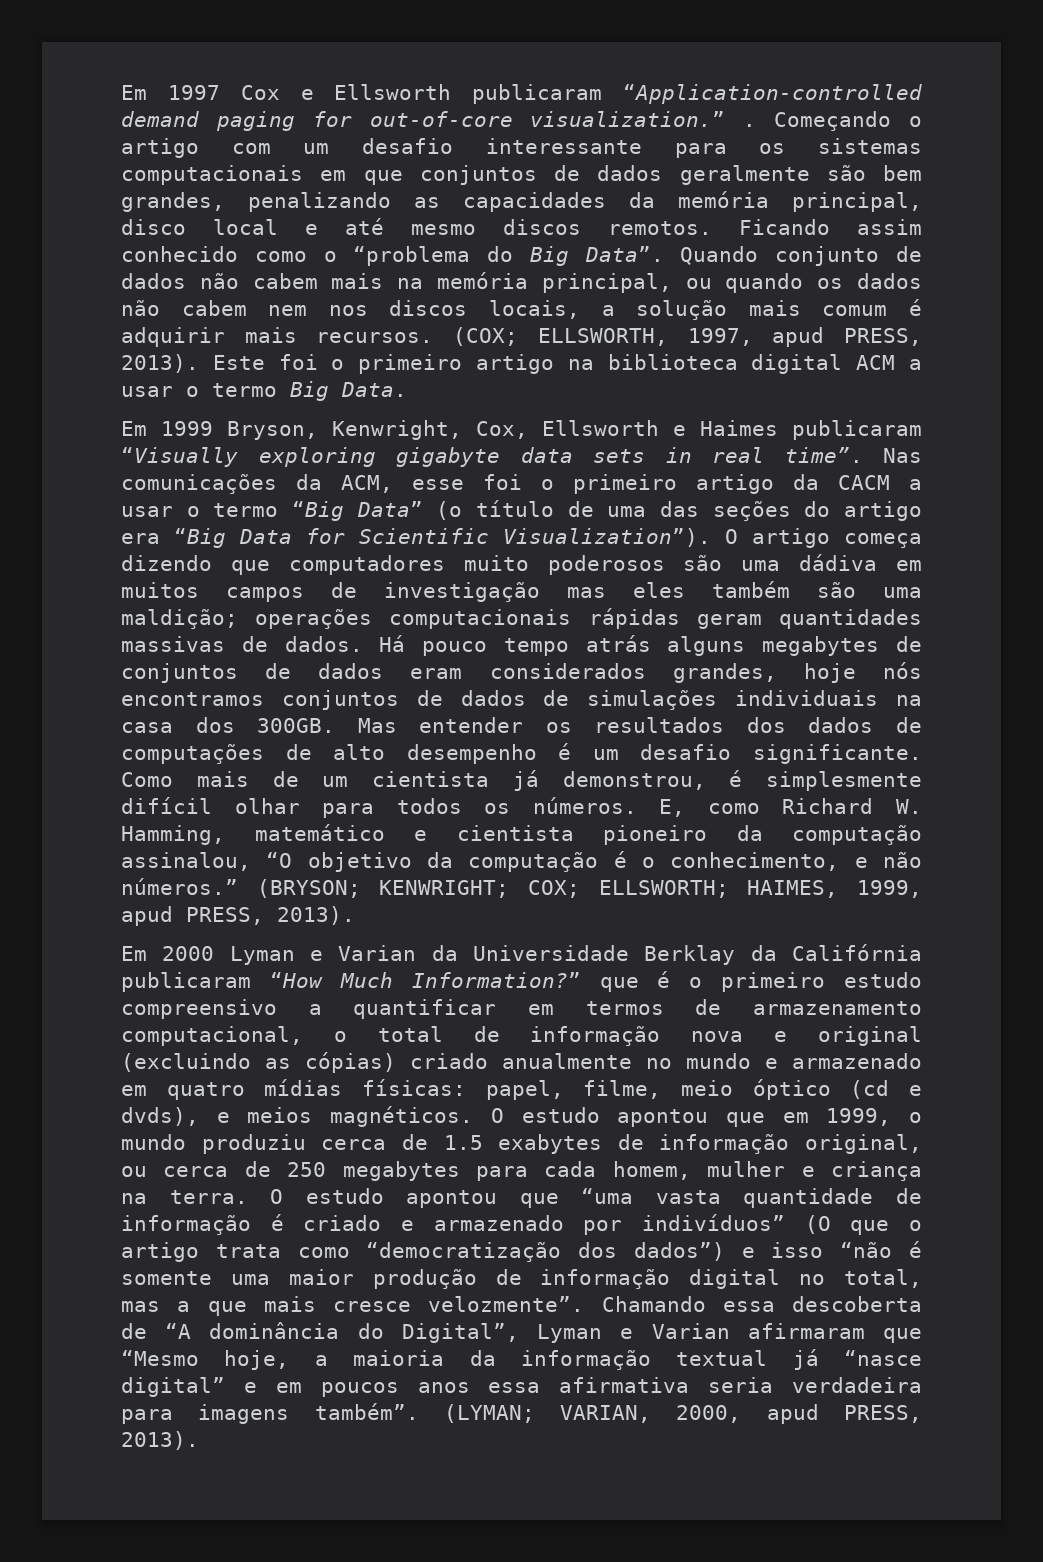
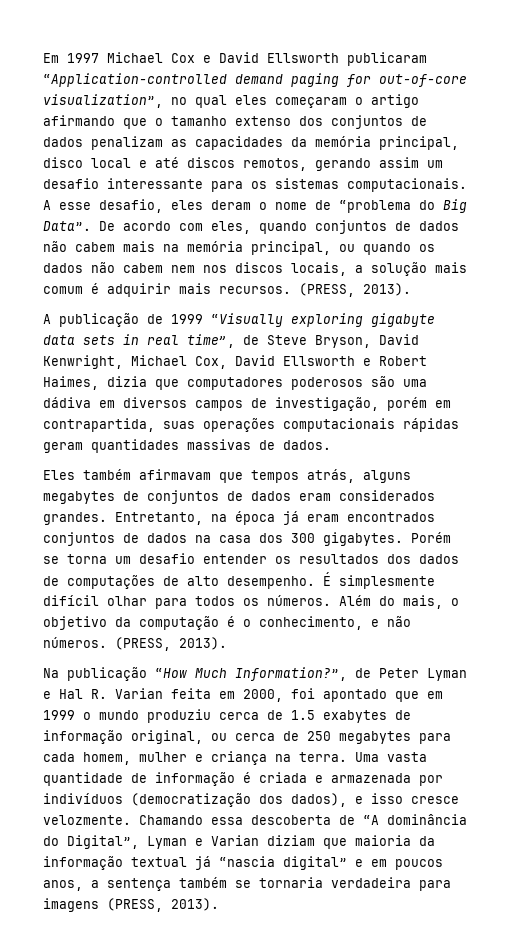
(220, 92) none -> [107,52,163,63] Michael
(314, 94) none -> [219,52,259,63] David
[530,111,922,131] [121,138,922,158] [121,165,922,185] [121,192,391,212] visualization.” . Começando o artigo com um desafio interessante para os sistemas computacionais em que conjuntos de dados geralmente são bem grandes, penalizando -> [43,94,419,108] [43,115,427,129] [43,136,163,150] visualization”, no qual eles começaram o artigo afirmando que o tamanho extenso dos conjuntos de dados penalizam
[411,219,922,235] [121,246,880,266] mesmo discos remotos. Ficando assim conhecido como o “problema do Big Data”. Quando conjunto -> [187,157,443,171] [43,178,467,192] [43,199,467,213] [43,220,387,234] discos remotos, gerando assim um desafio interessante para os sistemas computacionais. A esse desafio, eles deram o nome de “problema do Big Data”. De acordo com eles, quando conjuntos
[453,327,922,347] [121,354,922,374] [121,381,407,401] [121,420,922,440] (COX; ELLSWORTH, 1997, apud PRESS, 2013). Este foi o primeiro artigo na biblioteca digital ACM a usar o termo Big Data. // Em 1999 Bryson, Kenwright, Cox, Ellsworth e Haimes publicaram -> [299,283,411,297] [43,313,203,327] (PRESS, 2013). // A publicação de 1999
[784,447,922,463] [121,474,922,494] [121,500,922,521] [121,528,922,548] [121,555,212,571] time”. Nas comunicações da ACM, esse foi o primeiro artigo da CACM a usar o termo “Big Data” (o título de uma das seções do artigo era “Big Data for Scientific Visualization”). O artigo começa dizendo -> [187,334,419,348] [43,355,427,369] [43,376,147,390] time”, de Steve Bryson, David Kenwright, Michael Cox, David Ellsworth e Robert Haimes, dizia
[463,555,529,571] muito -> (283, 383) none
[121,582,199,598] muitos -> [123,397,187,408] diversos
[384,581,922,602] [121,609,238,629] investigação mas eles também são uma maldição; -> [275,397,451,411] [43,418,195,432] investigação, porém em contrapartida, suas
[379,635,651,656] Há pouco tempo atrás -> [43,469,355,483] // Eles também afirmavam que tempos atrás,
[672,662,922,683] [121,690,922,710] [121,717,397,733] grandes, hoje nós encontramos conjuntos de dados de simulações individuais na casa dos 300GB. Mas -> [43,511,435,525] [43,532,451,546] [43,553,195,564] grandes. Entretanto, na época já eram encontrados conjuntos de dados na casa dos 300 gigabytes. Porém se torna um desafio
[406,743,922,764] [121,770,743,791] desempenho é um desafio significante. Como mais de um cientista já demonstrou, é -> [227,572,331,589] desempenho. É
[659,798,922,817] [121,824,922,845] [121,852,293,871] E, como Richard W. Hamming, matemático e cientista pioneiro da computação assinalou, “O -> [339,595,459,609] Além do mais, o
[121,878,922,898] [121,906,355,926] [121,944,923,965] [121,971,922,992] [121,999,922,1019] [121,1026,922,1046] [121,1052,922,1073] [121,1079,922,1100] [121,1106,709,1127] números.” (BRYSON; KENWRIGHT; COX; ELLSWORTH; HAIMES, 1999, apud PRESS, 2013). // Em 2000 Lyman e Varian da Universidade Berklay da Califórnia publicaram “How Much Information?” que é o primeiro estudo compreensivo a quantificar em termos de armazenamento computacional, o total de informação nova e original (excluindo as cópias) criado anualmente no mundo e armazenado em quatro mídias físicas: papel, filme, meio óptico (cd e dvds), e meios magnéticos. O estudo apontou -> [43,637,227,651] [43,667,467,681] [43,688,387,702] números. (PRESS, 2013). // Na publicação “How Much Information?”, de Peter Lyman e Hal R. Varian feita em 2000, foi apontado
[826,1108,892,1126] 1999, -> [43,710,75,720] 1999
[270,1188,634,1208] O estudo apontou que “uma -> [355,752,379,762] Uma
[303,1214,922,1235] [121,1241,923,1262] [121,1269,922,1289] [121,1296,585,1316] criado e armazenado por indivíduos” (O que o artigo trata como “democratização dos dados”) e isso “não é somente uma maior produção de informação digital no total, mas a que mais cresce velozmente”. -> [259,772,443,786] [43,793,459,807] [43,815,131,825] criada e armazenada por indivíduos (democratização dos dados), e isso cresce velozmente.
[747,1323,922,1343] [121,1350,328,1370] afirmaram que “Mesmo hoje, a -> [267,835,347,849] diziam que
[844,1350,922,1366] “nasce -> [219,856,275,867] “nascia
[417,1377,922,1393] [121,1403,923,1424] anos essa afirmativa seria verdadeira para imagens também”. (LYMAN; VARIAN, 2000, apud PRESS, -> [43,877,451,891] [43,898,163,912] anos, a sentença também se tornaria verdadeira para imagens (PRESS,

